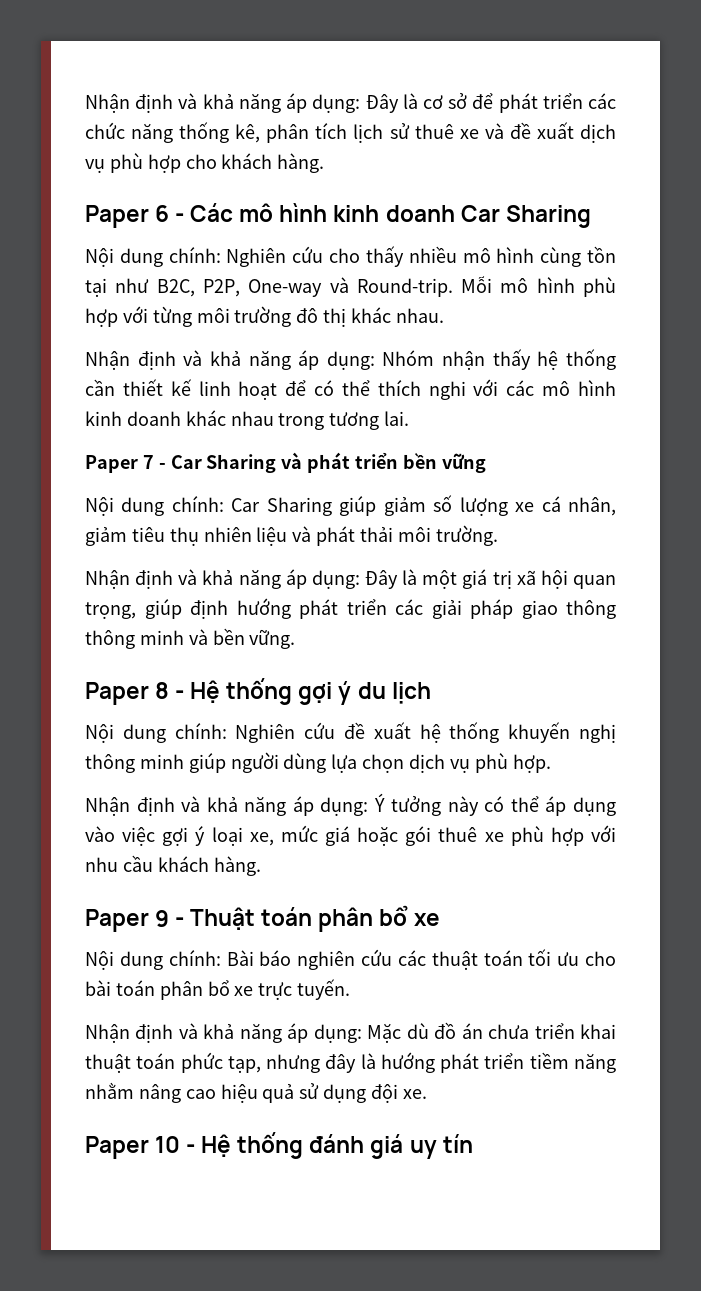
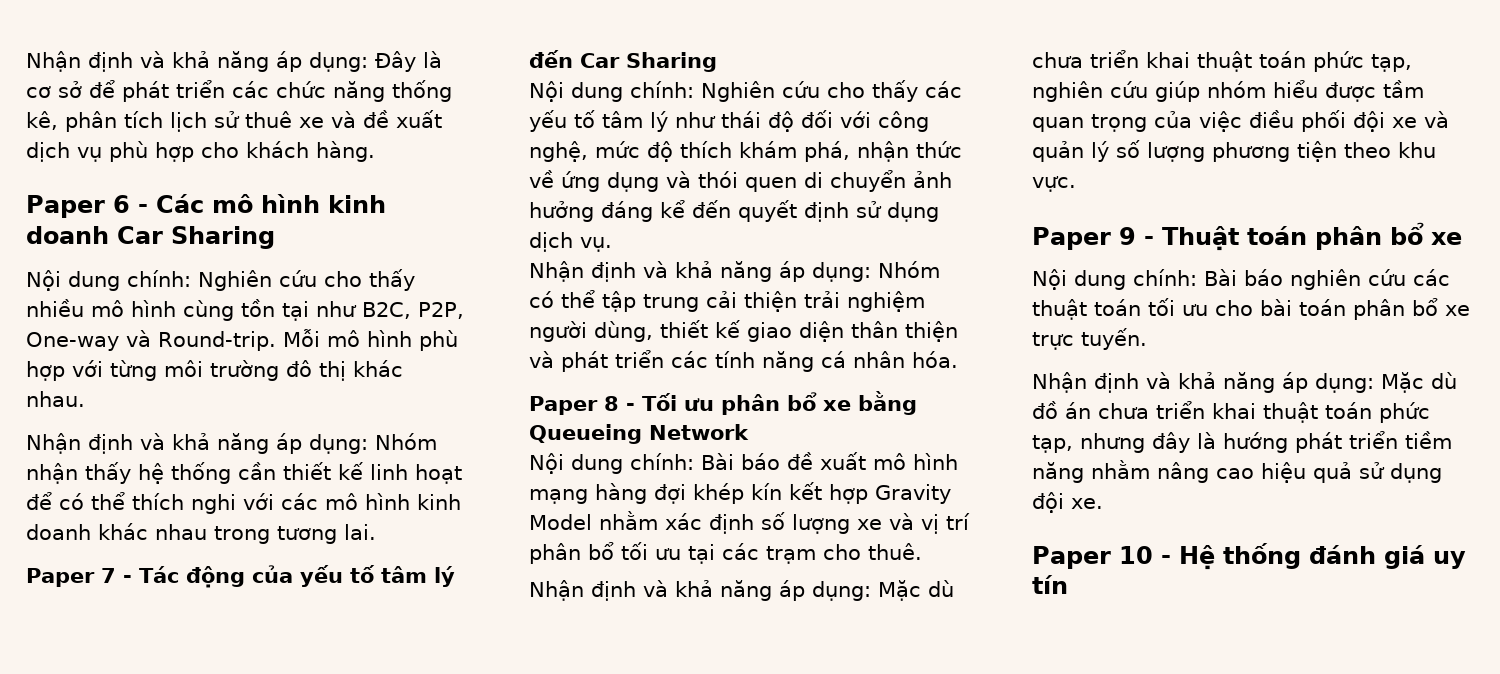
[170,452,486,473] [85,495,616,516] [85,525,498,546] [85,569,617,589] [85,598,616,619] [85,628,296,649] [85,678,431,705] [85,722,616,743] [85,752,551,773] [85,793,617,816] [85,825,617,846] [85,855,261,876] Car Sharing và phát triển bền vững // Nội dung chính: Car Sharing giúp giảm số lượng xe cá nhân, giảm tiêu thụ nhiên liệu và phát thải môi trường. // Nhận định và khả năng áp dụng: Đây là một giá trị xã hội quan trọng, giúp định hướng phát triển các giải pháp giao thông thông minh và bền vững. // Paper 8 - Hệ thống gợi ý du lịch // Nội dung chính: Nghiên cứu đề xuất hệ thống khuyến nghị thông minh giúp người dùng lựa chọn dịch vụ phù hợp. // Nhận định và khả năng áp dụng: Ý tưởng này có thể áp dụng vào việc gợi ý loại xe, mức giá hoặc gói thuê xe phù hợp với nhu cầu khách hàng. -> [139,565,455,588] [529,50,717,72] [529,80,962,102] [529,110,929,132] [529,141,962,162] [529,170,952,192] [529,200,939,222] [529,232,612,252] [529,261,940,282] [529,290,925,312] [529,320,958,342] [529,350,958,372] [529,391,917,415] [529,424,749,444] [529,452,958,474] [529,482,951,504] [529,511,970,534] [529,542,922,564] [529,580,954,601] [1032,50,1412,72] [1032,80,1424,102] [1032,110,1449,132] [1032,140,1436,162] [1032,176,1076,192] Tác động của yếu tố tâm lý đến Car Sharing // Nội dung chính: Nghiên cứu cho thấy các yếu tố tâm lý như thái độ đối với công nghệ, mức độ thích khám phá, nhận thức về ứng dụng và thói quen di chuyển ảnh hưởng đáng kể đến quyết định sử dụng dịch vụ. // Nhận định và khả năng áp dụng: Nhóm có thể tập trung cải thiện trải nghiệm người dùng, thiết kế giao diện thân thiện và phát triển các tính năng cá nhân hóa. // Paper 8 - Tối ưu phân bổ xe bằng Queueing Network // Nội dung chính: Bài báo đề xuất mô hình mạng hàng đợi khép kín kết hợp Gravity Model nhằm xác định số lượng xe và vị trí phân bổ tối ưu tại các trạm cho thuê. // Nhận định và khả năng áp dụng: Mặc dù chưa triển khai thuật toán phức tạp, nghiên cứu giúp nhóm hiểu được tầm quan trọng của việc điều phối đội xe và quản lý số lượng phương tiện theo khu vực.

